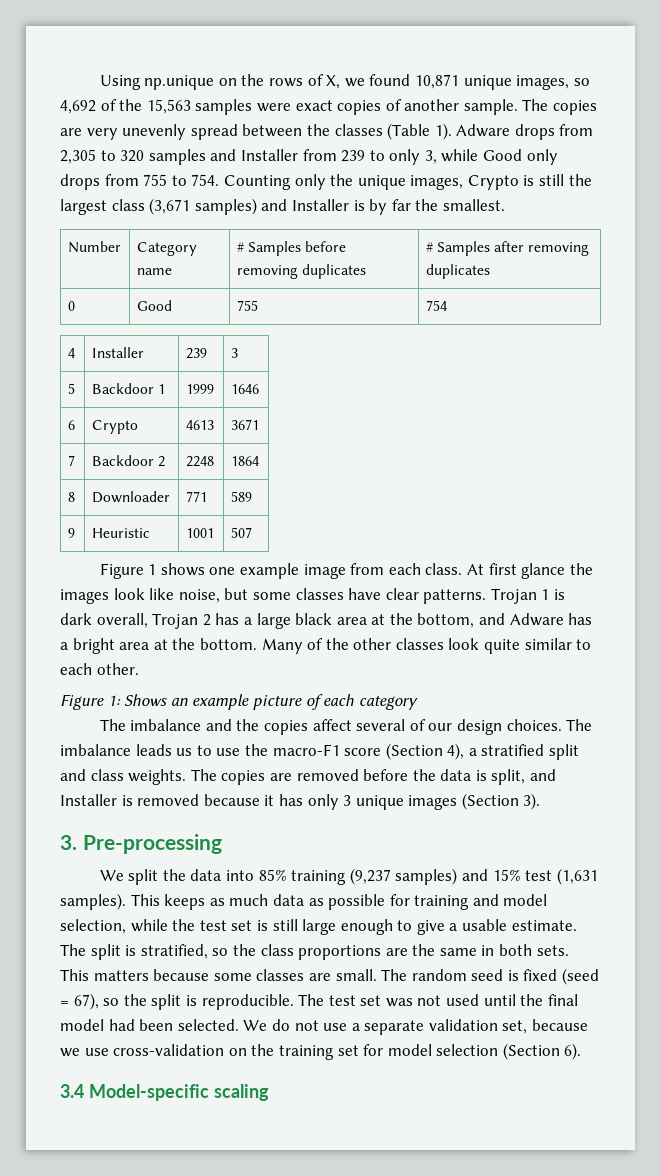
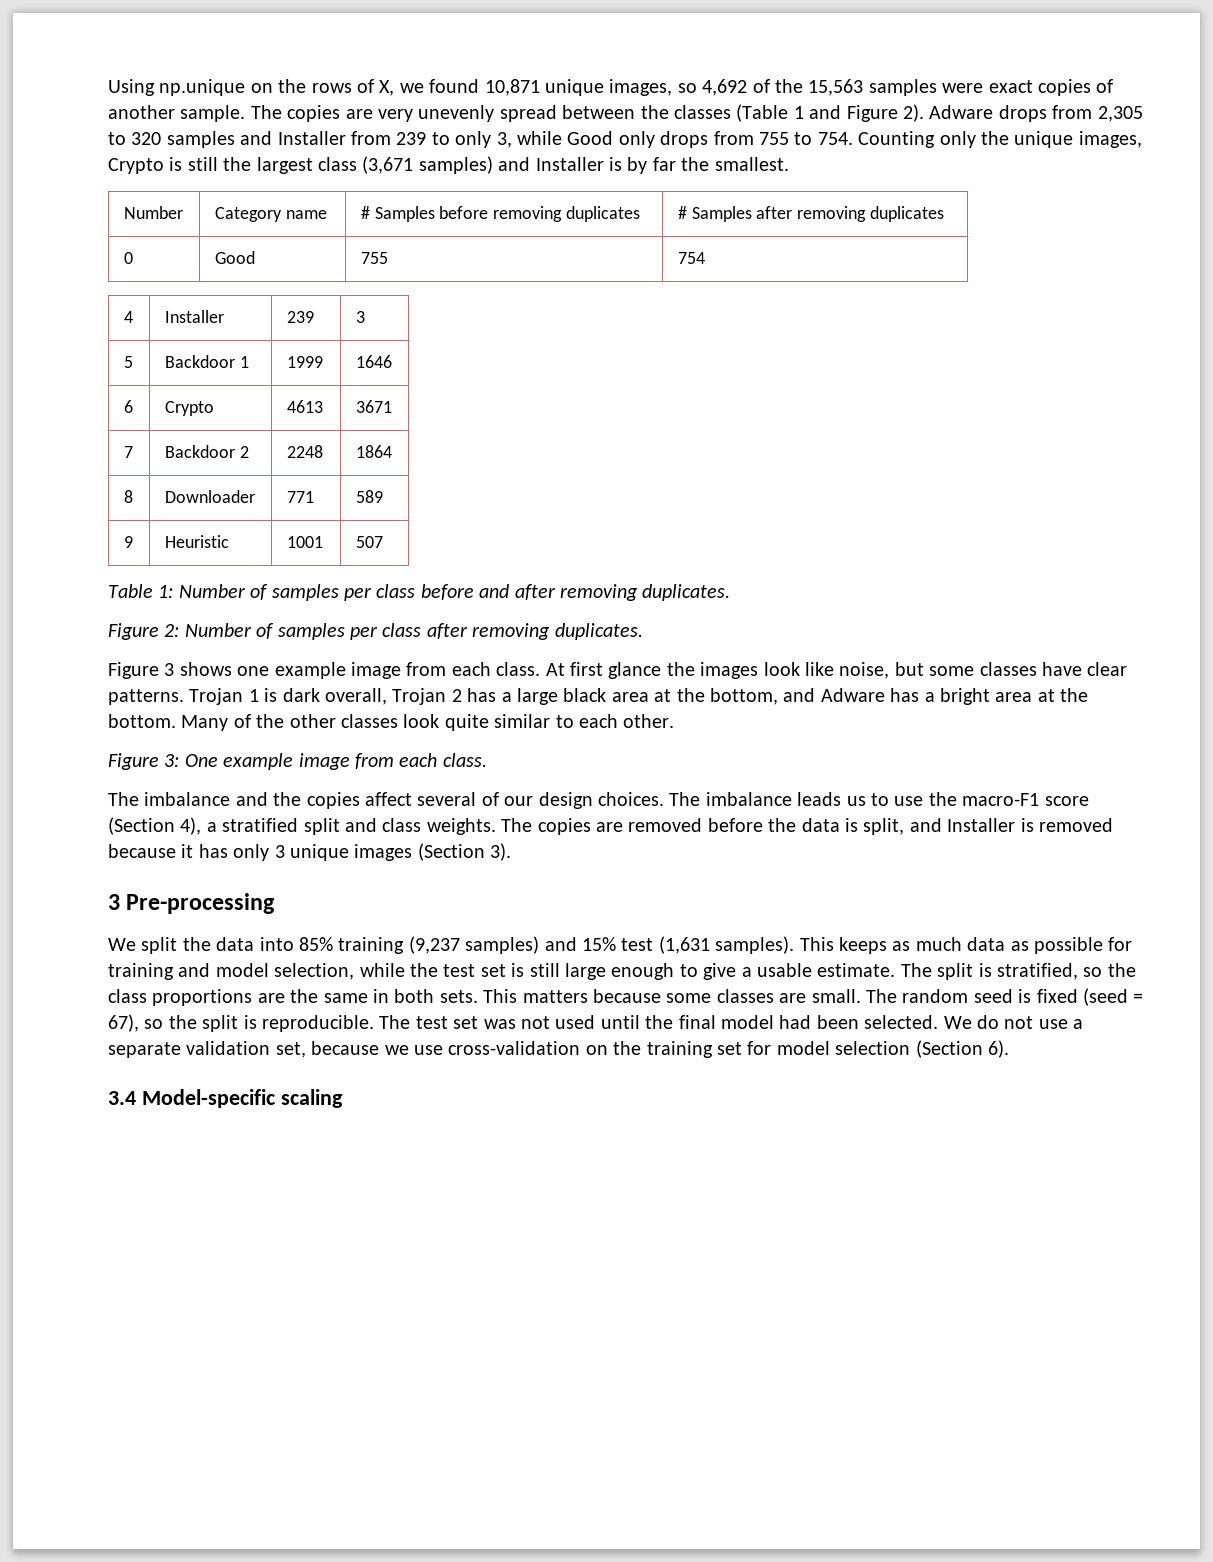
[434,123,452,140] 1). -> [793,104,924,122] 1 and Figure 2).
[99,563,157,579] Figure 1 -> [108,584,731,601] [108,623,643,640] [108,662,175,679] Table 1: Number of samples per class before and after removing duplicates. // Figure 2: Number of samples per class after removing duplicates. // Figure 3
[107,694,418,710] 1: Shows an example picture of each category -> [164,753,487,770] 3: One example image from each class.
[60,835,77,850] 3. -> [108,894,120,910] 3

